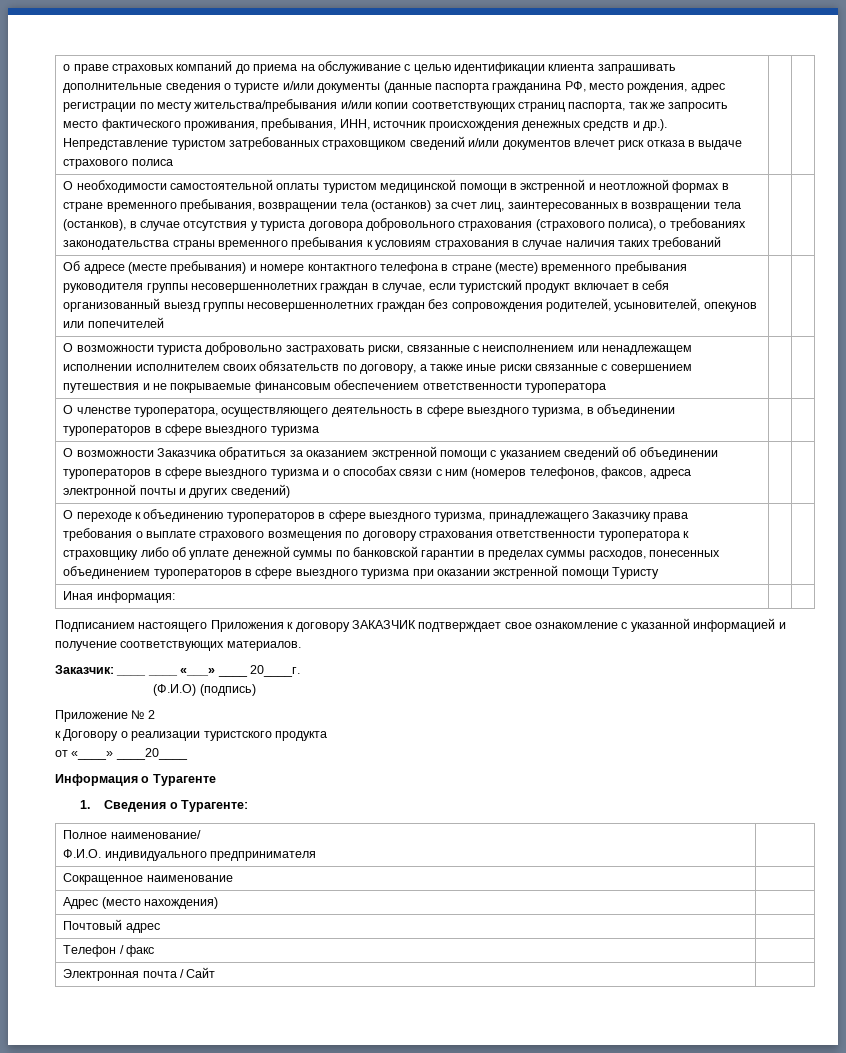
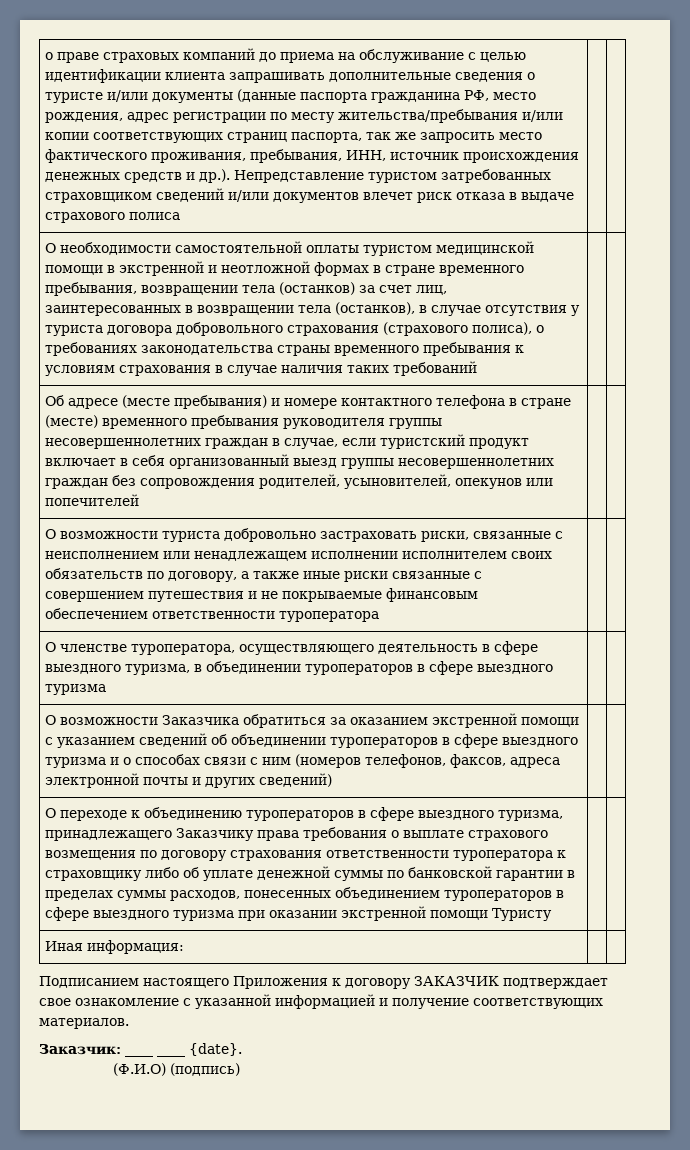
[180,665,300,677] «___» ____ 20____г. -> [189,1043,242,1056] {date}.
[55,710,155,722] [55,729,327,741] [55,748,188,760] [55,774,216,786] [79,800,248,812] [63,830,201,839] [63,849,317,861] [63,873,233,885] [63,897,219,909] [63,919,160,933] [63,945,155,957] [63,967,216,981] // Приложение № 2 // к Договору о реализации туристского продукта // от «____» ____20____ // Информация о Турагенте // 1. Сведения о Турагенте: // Полное наименование/ // Ф.И.О. индивидуального предпринимателя | // Сокращенное наименование | // Адрес (место нахождения) | // Почтовый адрес | // Телефон / факс | // Электронная почта / Сайт | -> (241, 1069) none

